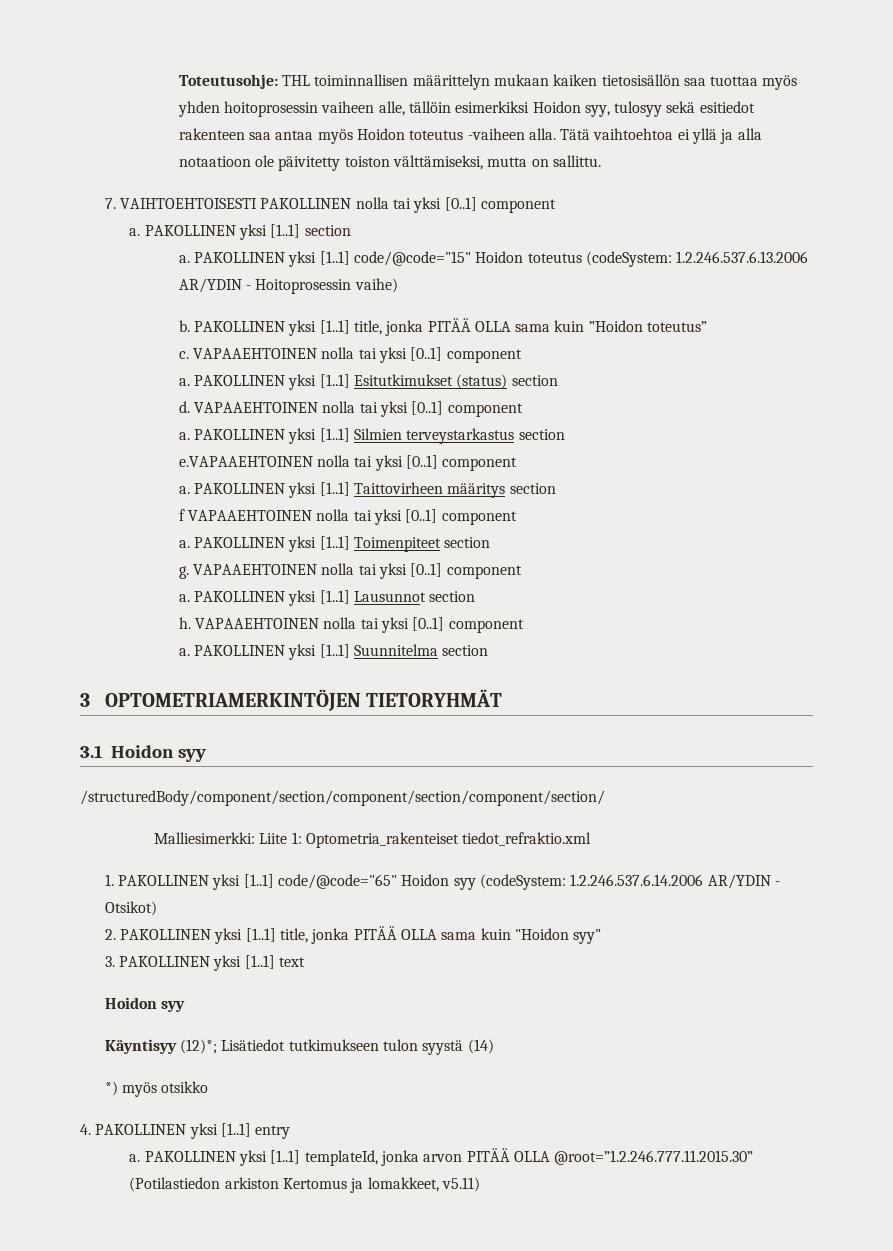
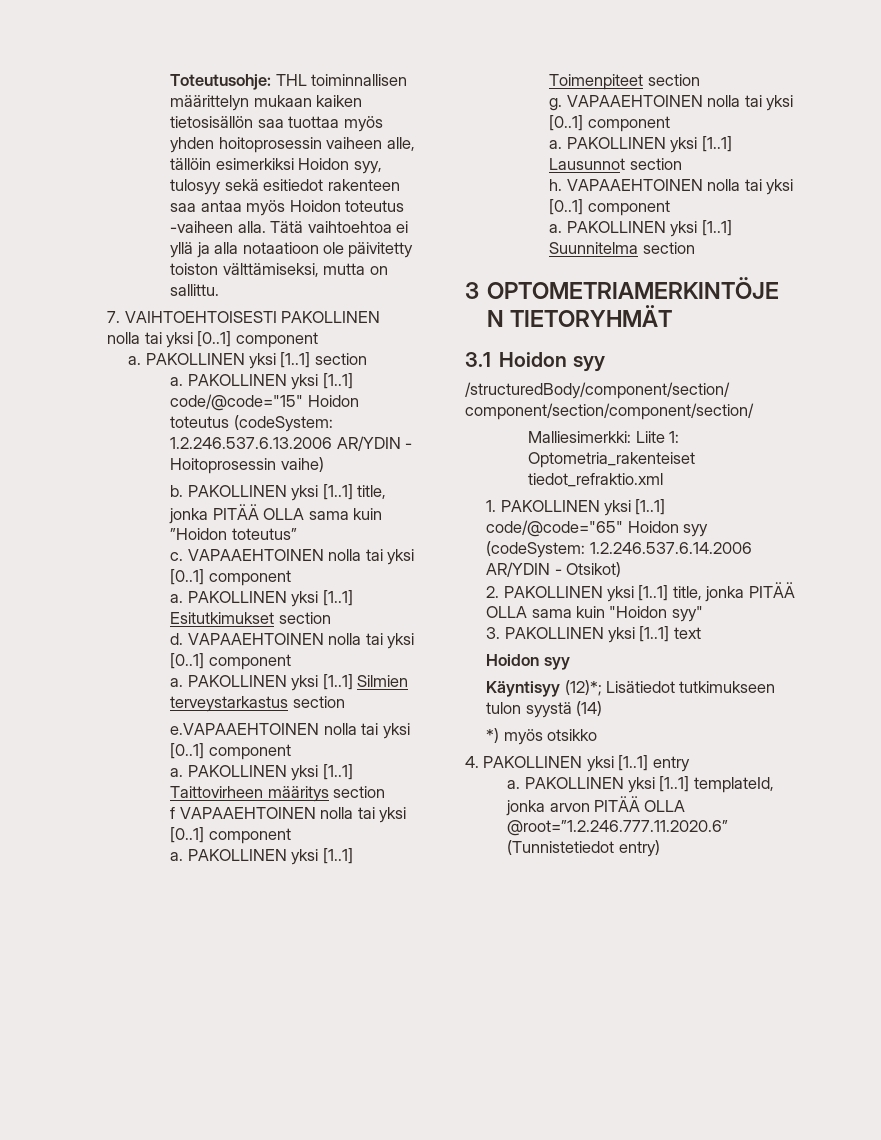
[456,374,508,389] (status) -> (275, 618) none
[554,1150,754,1165] [129,1177,480,1193] @root=”1.2.246.777.11.2015.30” (Potilastiedon arkiston Kertomus ja lomakkeet, v5.11) -> [507,820,729,836] [507,840,660,857] @root=”1.2.246.777.11.2020.6” (Tunnistetiedot entry)

